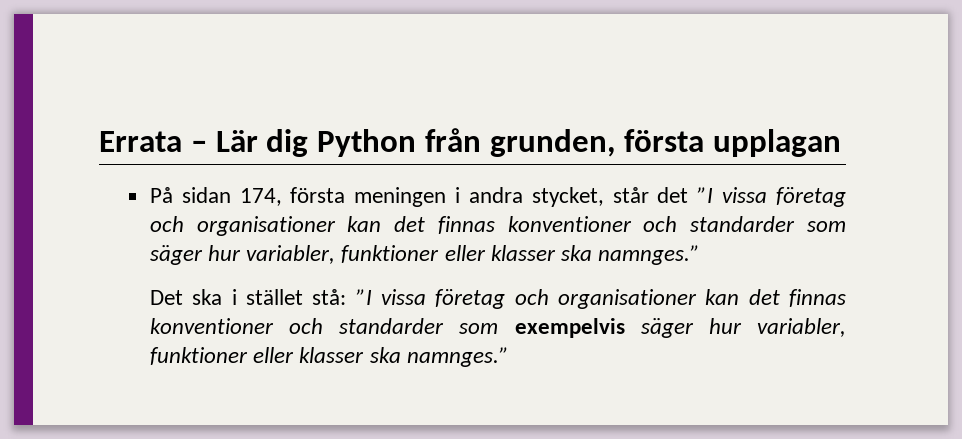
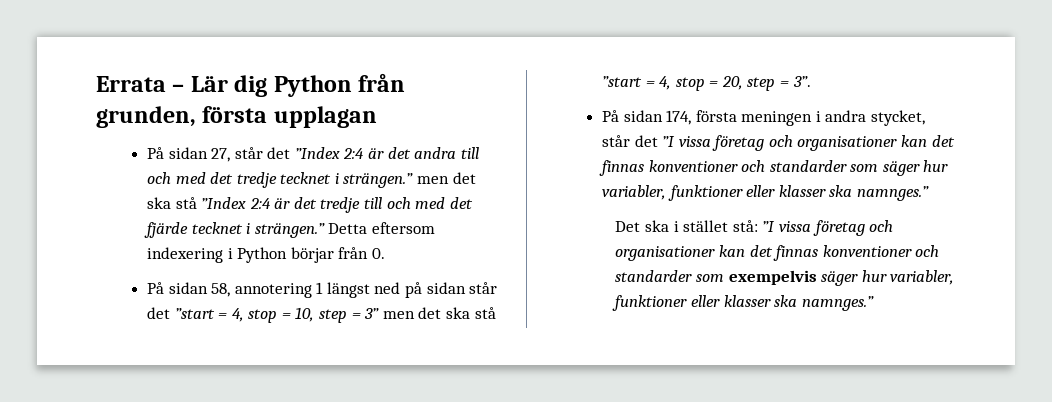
(842, 143) none -> [146,147,479,162] [146,172,476,188] [146,197,473,213] [143,222,435,238] [146,247,385,263] [146,282,498,298] [146,307,496,323] [601,76,811,91] // På sidan 27, står det ”Index 2:4 är det andra till och med det tredje tecknet i strängen.” men det ska stå ”Index 2:4 är det tredje till och med det fjärde tecknet i strängen.” Detta eftersom indexering i Python börjar från 0. // På sidan 58, annotering 1 längst ned på sidan står det ”start = 4, stop = 10, step = 3” men det ska stå ”start = 4, stop = 20, step = 3”.

